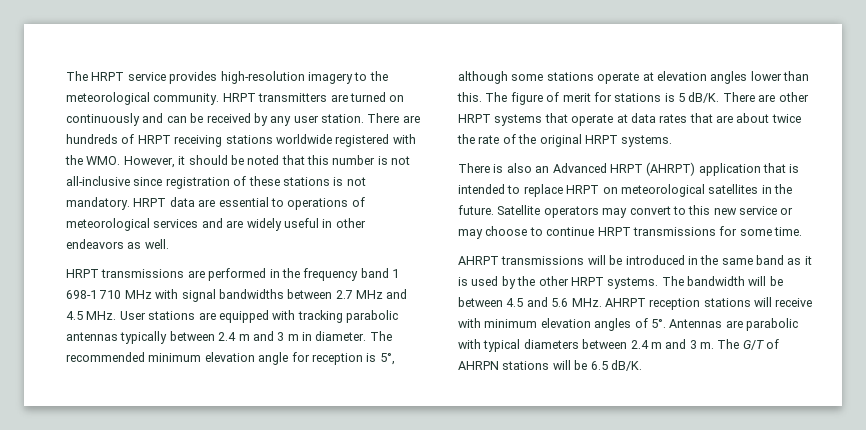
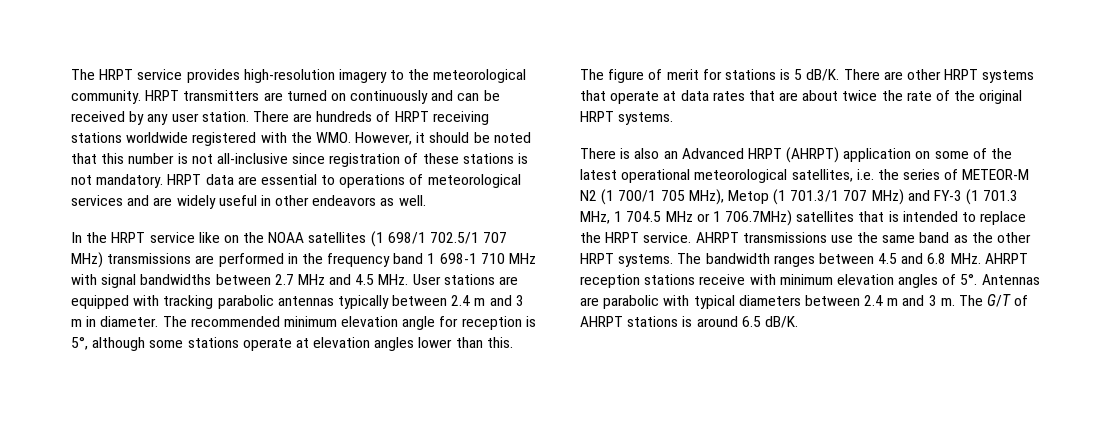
[66,269,99,278] HRPT -> [71,231,508,247] [71,252,103,268] In the HRPT service like on the NOAA satellites (1 698/1 702.5/1 707 MHz)
(761, 169) none -> [915,148,1013,159] [580,169,1030,183] [580,189,1019,205] [580,210,855,226] on some of the latest operational meteorological satellites, i.e. the series of METEOR-M N2 (1 700/1 705 MHz), Metop (1 701.3/1 707 MHz) and FY-3 (1 701.3 MHz, 1 704.5 MHz or 1 706.7MHz) satellites
[566,184,792,197] [458,205,794,218] [458,226,802,239] [458,255,812,265] [458,276,516,289] HRPT on meteorological satellites in the future. Satellite operators may convert to this new service or may choose to continue HRPT transmissions for some time. // AHRPT transmissions will be introduced in the same band as it is used by -> [580,232,968,243] the HRPT service. AHRPT transmissions use the same band as
[748,276,783,286] will be -> [773,255,815,267] ranges
[551,298,569,307] 5.6 -> [927,253,947,264] 6.8
[754,297,772,307] will -> (696, 279) none
[458,360,588,370] AHRPN stations will be -> [580,316,738,327] AHRPT stations is around

